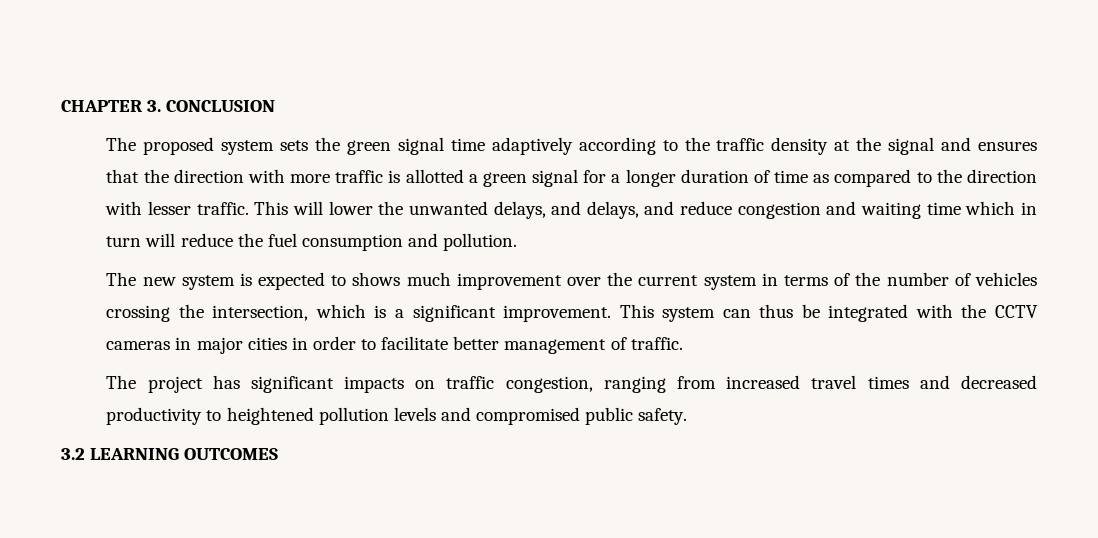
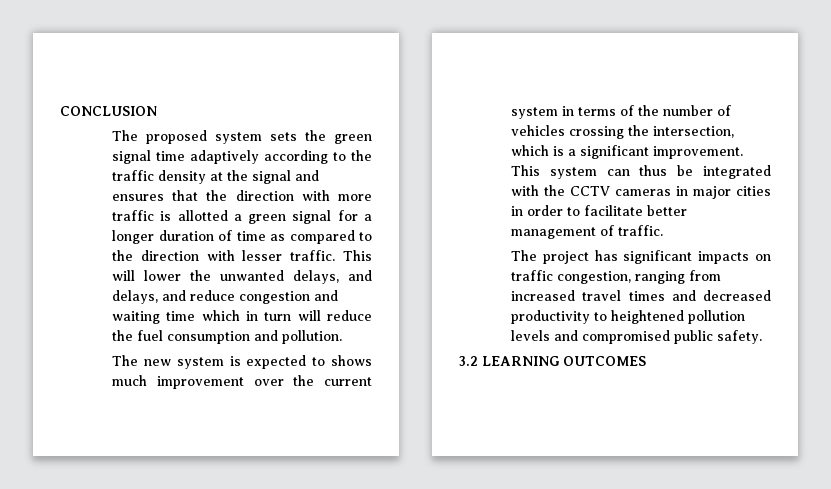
[61,100,162,112] CHAPTER 3. -> (60, 111) none

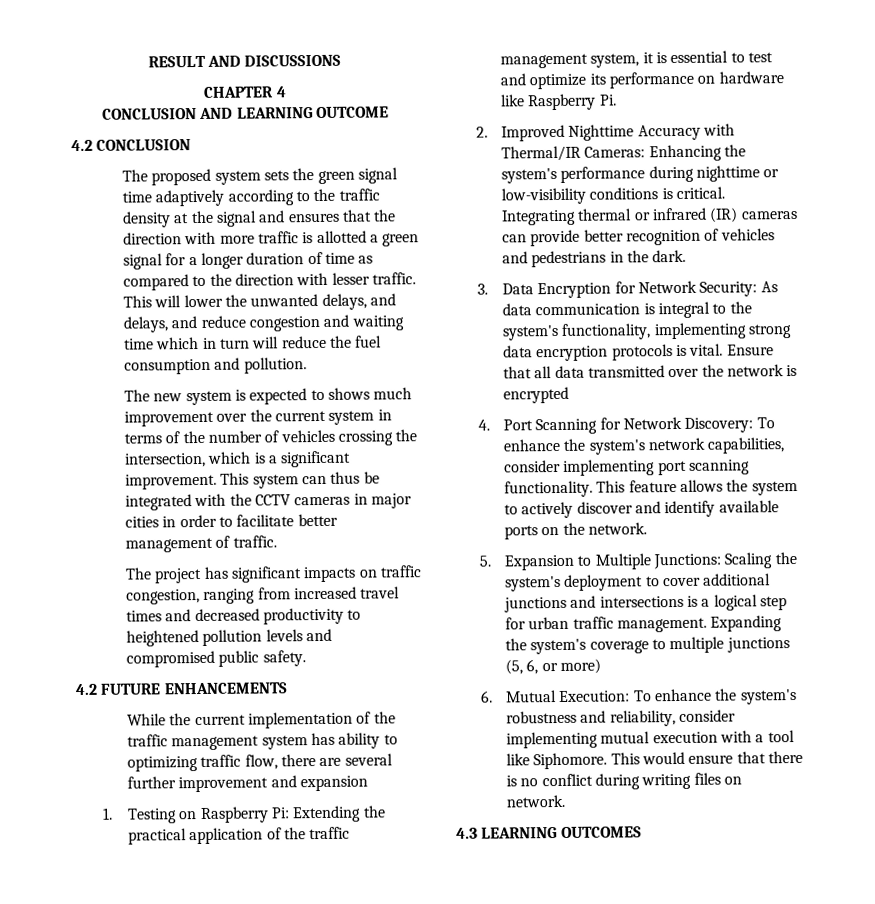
(60, 111) none -> [147,54,342,68] [203,86,287,98] [102,106,389,120] [71,139,93,152] RESULT AND DISCUSSIONS // CHAPTER 4 // CONCLUSION AND LEARNING OUTCOME // 4.2
[459,356,478,366] 3.2 -> [75,682,288,696] [127,711,396,729] [127,732,398,751] [127,753,393,772] [127,775,369,793] [101,805,386,824] [128,826,351,845] [500,50,774,69] [500,71,784,90] [501,93,617,111] [475,123,736,142] [501,144,747,162] [501,165,780,184] [501,186,726,205] [501,207,798,226] [502,228,775,247] [502,249,687,268] [476,280,778,299] [502,301,752,319] [502,322,793,341] [503,343,774,362] [503,364,798,379] [503,386,570,404] [477,416,775,435] [503,437,786,455] [504,459,751,476] [504,479,798,498] [504,500,779,519] [504,522,648,540] [478,551,797,571] [505,573,772,592] [504,594,788,613] [505,615,783,633] [505,636,790,655] [505,658,602,675] [480,688,797,705] [506,709,737,727] [506,730,795,749] [506,750,804,770] [506,772,743,790] [506,794,566,808] [456,827,478,839] 4.2 FUTURE ENHANCEMENTS // While the current implementation of the traffic management system has ability to optimizing traffic flow, there are several further improvement and expansion // 1. Testing on Raspberry Pi: Extending the practical application of the traffic management system, it is essential to test and optimize its performance on hardware like Raspberry Pi. // 2. Improved Nighttime Accuracy with Thermal/IR Cameras: Enhancing the system's performance during nighttime or low-visibility conditions is critical. Integrating thermal or infrared (IR) cameras can provide better recognition of vehicles and pedestrians in the dark. // 3. Data Encryption for Network Security: As data communication is integral to the system's functionality, implementing strong data encryption protocols is vital. Ensure that all data transmitted over the network is encrypted // 4. Port Scanning for Network Discovery: To enhance the system's network capabilities, consider implementing port scanning functionality. This feature allows the system to actively discover and identify available ports on the network. // 5. Expansion to Multiple Junctions: Scaling the system's deployment to cover additional junctions and intersections is a logical step for urban traffic management. Expanding the system's coverage to multiple junctions (5, 6, or more) // 6. Mutual Execution: To enhance the system's robustness and reliability, consider implementing mutual execution with a tool like Siphomore. This would ensure that there is no conflict during writing files on network. // 4.3

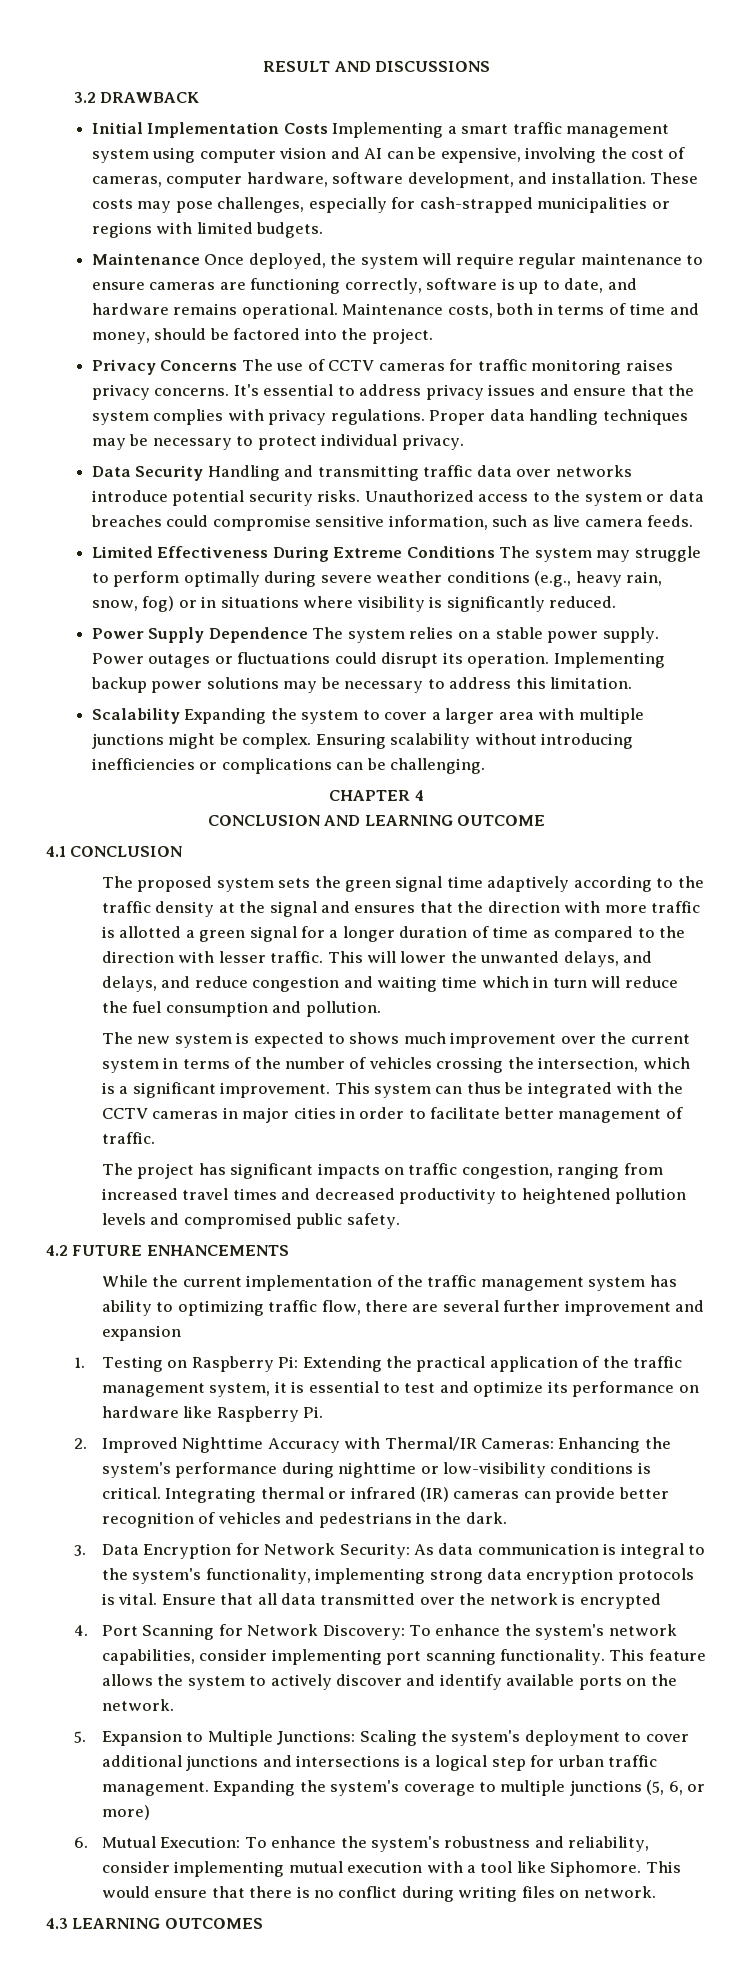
(342, 60) none -> [73,92,200,103] [92,122,670,138] [92,147,686,163] [92,172,699,188] [92,197,670,213] [92,222,324,238] [92,253,704,269] [92,278,637,294] [92,303,699,319] [92,328,433,344] [92,359,673,375] [92,384,695,400] [92,409,688,425] [92,434,464,450] [92,465,632,481] [92,490,704,506] [91,515,694,531] [92,546,701,562] [92,571,663,587] [92,596,617,612] [92,627,659,643] [92,652,665,668] [91,677,633,693] [92,708,644,724] [92,733,634,749] [92,758,486,774] // 3.2 DRAWBACK // Initial Implementation Costs Implementing a smart traffic management system using computer vision and AI can be expensive, involving the cost of cameras, computer hardware, software development, and installation. These costs may pose challenges, especially for cash-strapped municipalities or regions with limited budgets. // Maintenance Once deployed, the system will require regular maintenance to ensure cameras are functioning correctly, software is up to date, and hardware remains operational. Maintenance costs, both in terms of time and money, should be factored into the project. // Privacy Concerns The use of CCTV cameras for traffic monitoring raises privacy concerns. It's essential to address privacy issues and ensure that the system complies with privacy regulations. Proper data handling techniques may be necessary to protect individual privacy. // Data Security Handling and transmitting traffic data over networks introduce potential security risks. Unauthorized access to the system or data breaches could compromise sensitive information, such as live camera feeds. // Limited Effectiveness During Extreme Conditions The system may struggle to perform optimally during severe weather conditions (e.g., heavy rain, snow, fog) or in situations where visibility is significantly reduced. // Power Supply Dependence The system relies on a stable power supply. Power outages or fluctuations could disrupt its operation. Implementing backup power solutions may be necessary to address this limitation. // Scalability Expanding the system to cover a larger area with multiple junctions might be complex. Ensuring scalability without introducing inefficiencies or complications can be challenging.
[71,139,93,152] 4.2 -> [46,846,66,857] 4.1

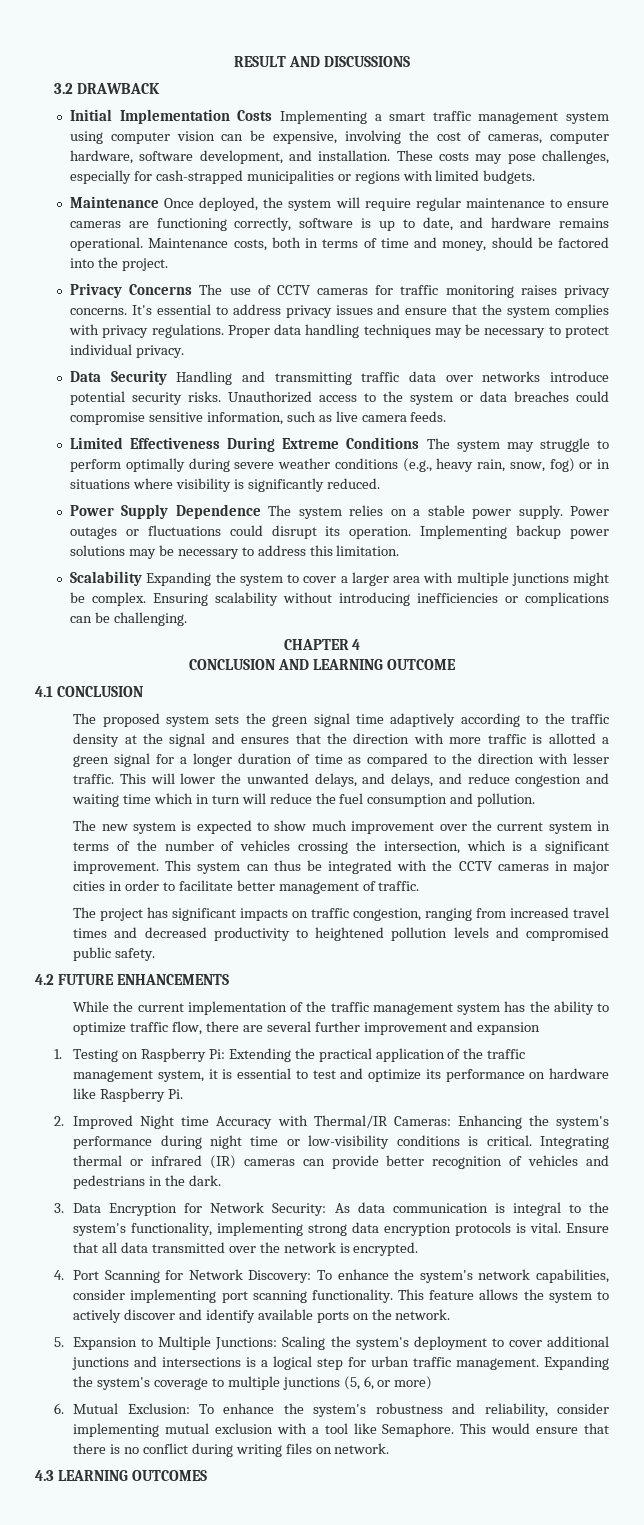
[330,147,383,159] and AI -> (215, 136) none
[349,1032,400,1044] shows -> [274,820,307,831] show
(677, 1281) none -> [529,1001,550,1012] the
[177,1300,264,1316] optimizing -> [73,1022,127,1035] optimize
[182,1437,264,1453] Nighttime -> [140,1115,210,1129] Night time
[338,1462,417,1478] nighttime -> [209,1135,279,1149] night time
[579,1593,661,1609] encrypted -> [353,1242,419,1256] encrypted.
[160,1836,241,1848] Execution: -> [127,1403,190,1414] Exclusion:
[347,1861,423,1873] execution -> [214,1423,273,1434] exclusion
[550,1861,642,1877] Siphomore. -> [382,1423,455,1437] Semaphore.

